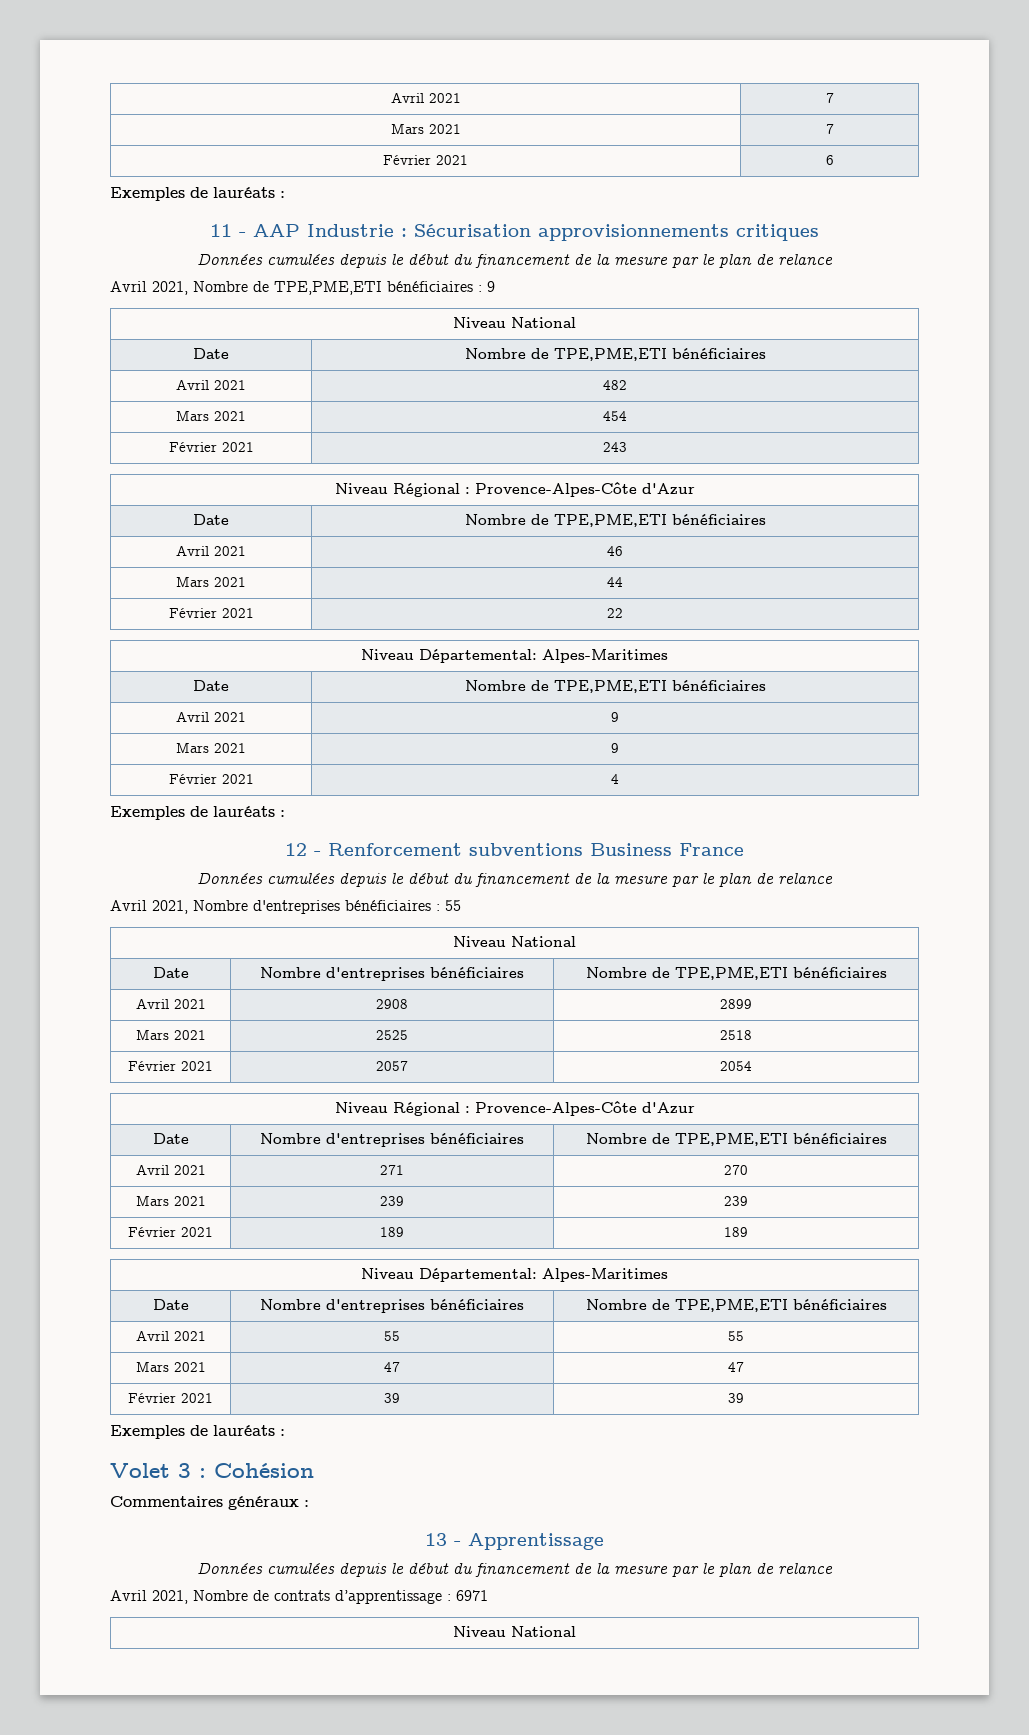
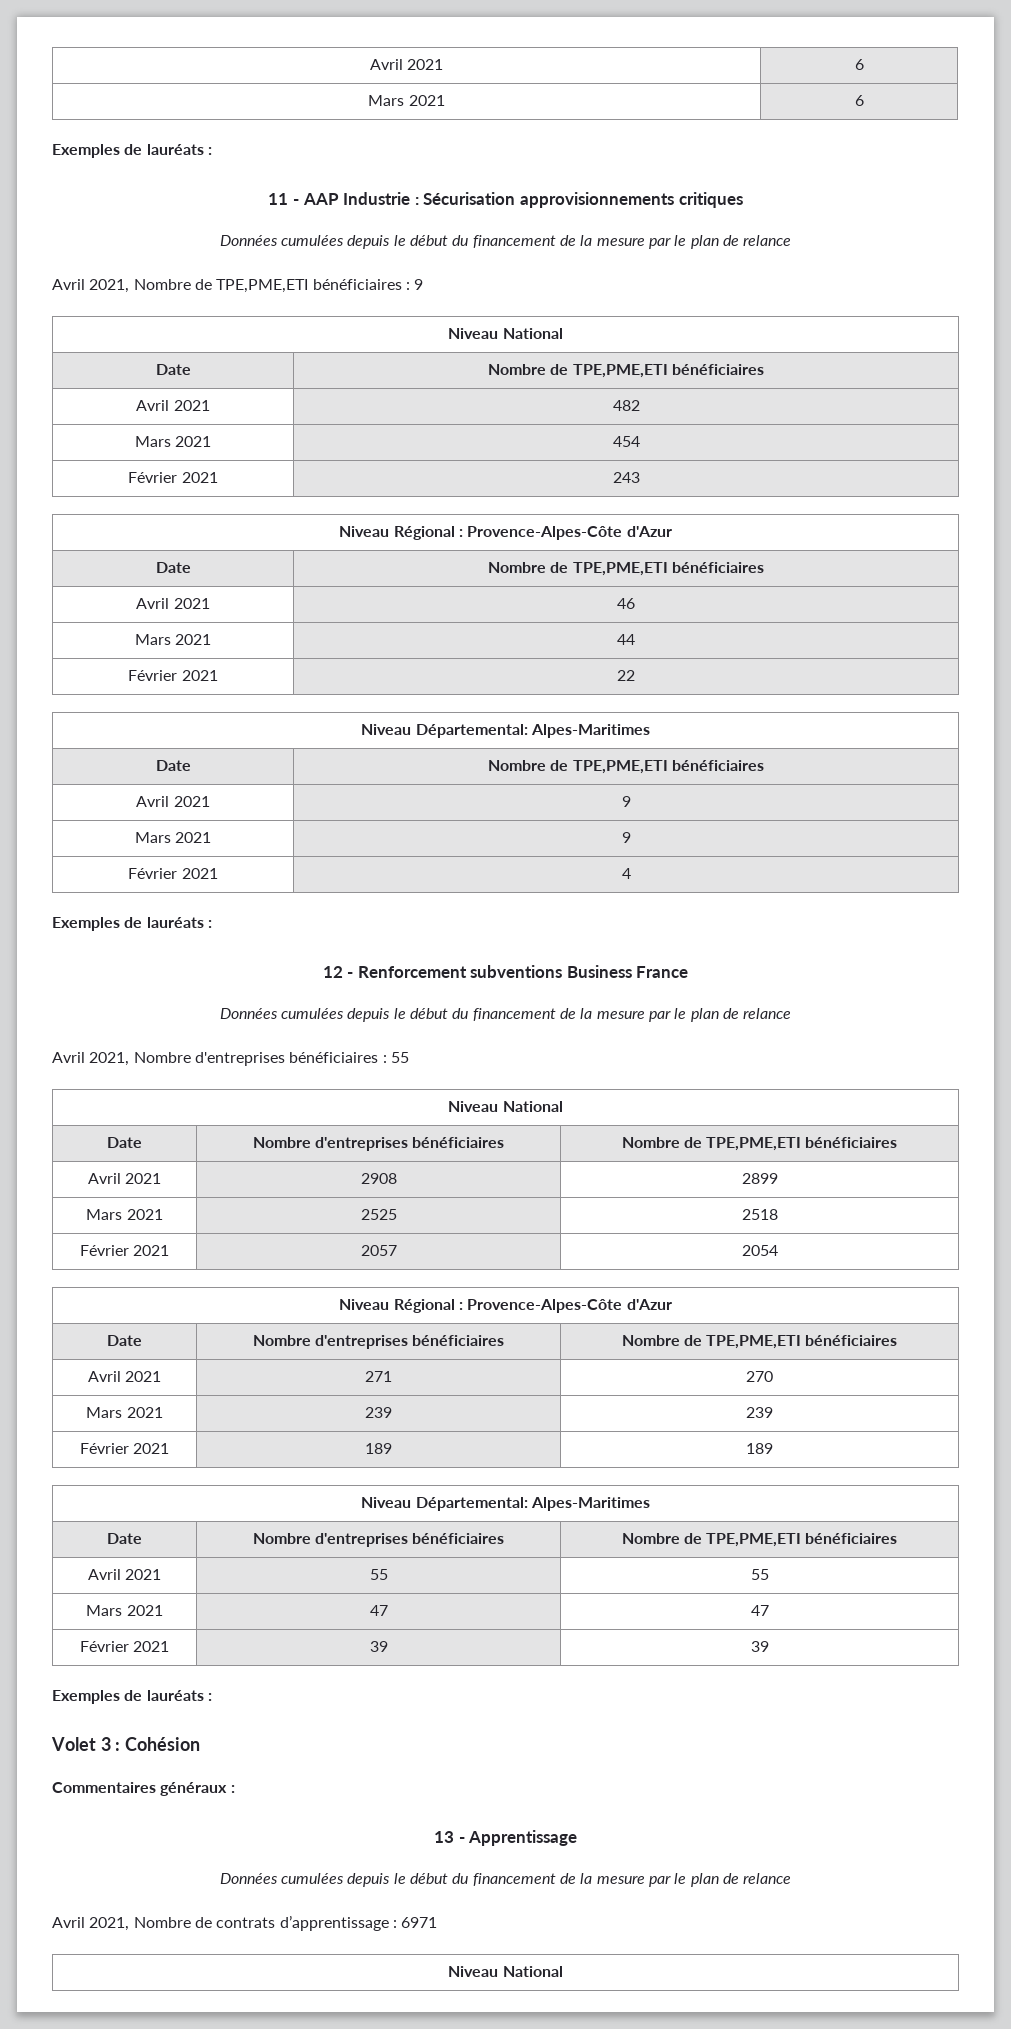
[390,92,461,103] [825,93,834,103] [390,123,461,134] [825,124,834,134] [383,155,468,165] Avril 2021 | 7 // Mars 2021 | 7 // Février 2021 -> [369,59,444,70] [854,59,864,70] [368,95,445,106] Avril 2021 | 6 // Mars 2021

